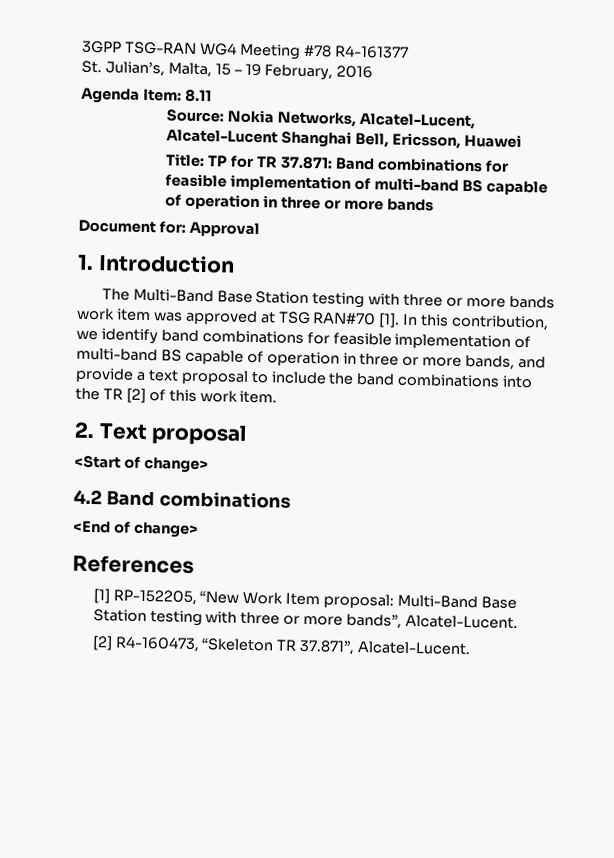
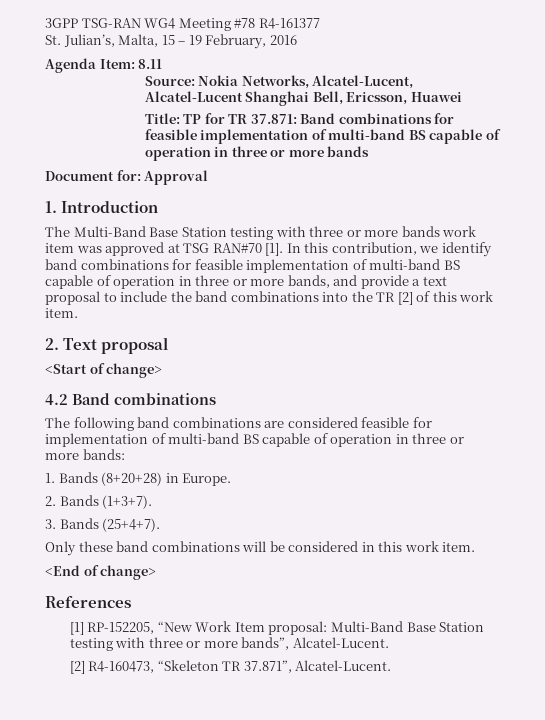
(291, 500) none -> [45,417,432,431] [45,433,464,447] [45,449,125,460] [45,472,232,486] [45,495,153,509] [45,518,161,532] [45,541,476,556] // The following band combinations are considered feasible for implementation of multi-band BS capable of operation in three or more bands: // 1. Bands (8+20+28) in Europe. // 2. Bands (1+3+7). // 3. Bands (25+4+7). // Only these band combinations will be considered in this work item.

